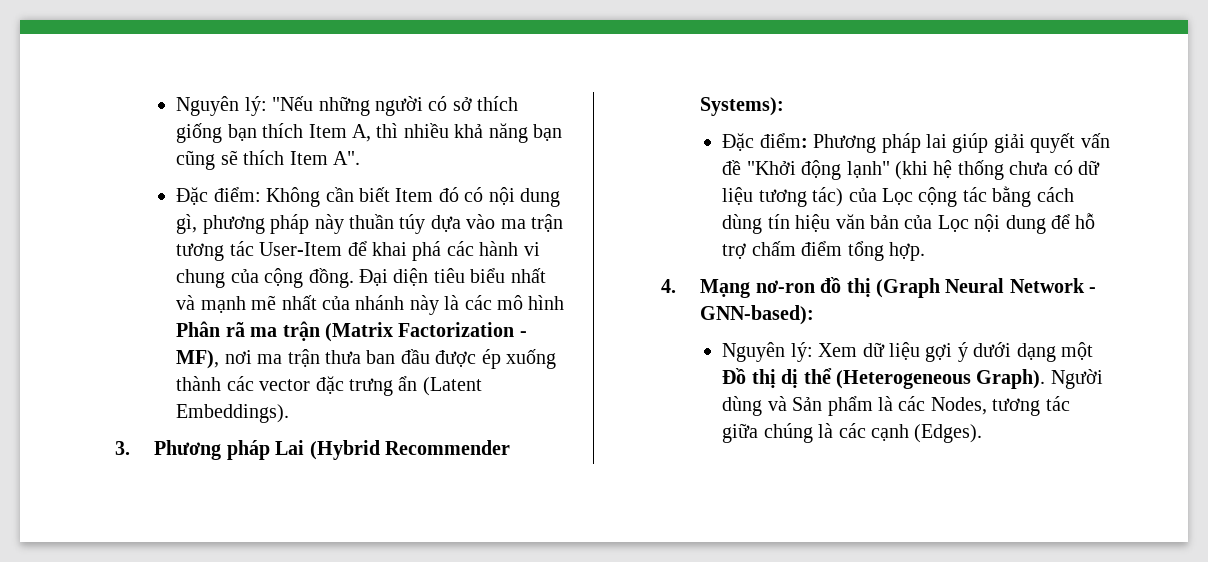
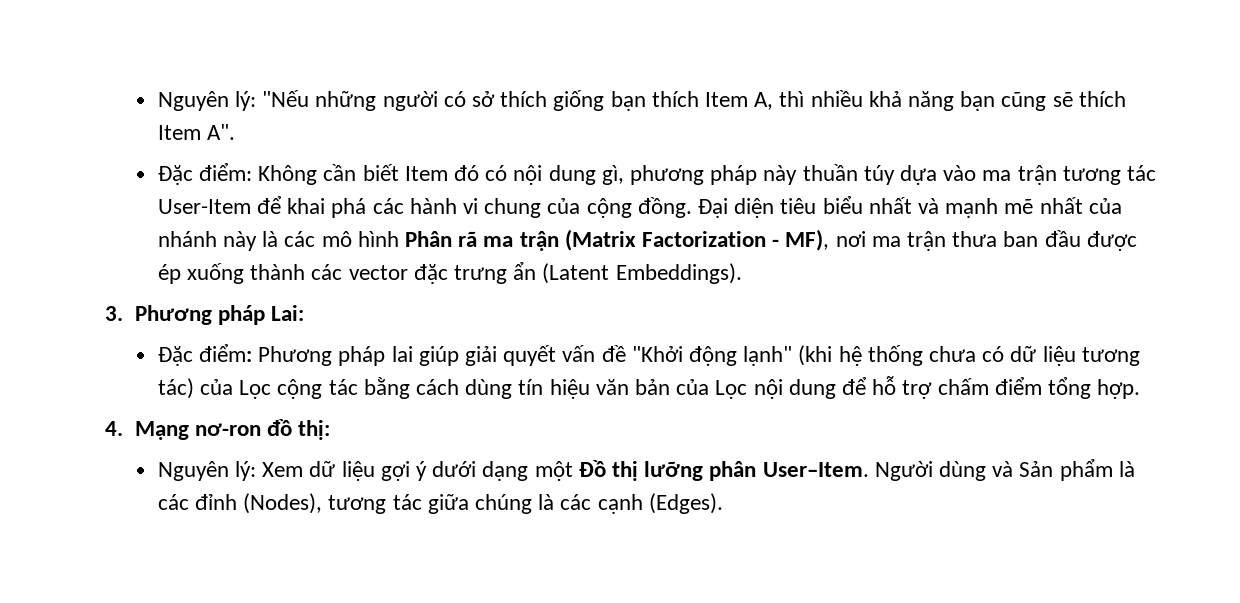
[275,440,511,460] [700,97,785,116] Lai (Hybrid Recommender Systems): -> [271,305,305,321] Lai:
[846,278,1097,298] [700,305,815,325] thị (Graph Neural Network - GNN-based): -> [298,420,331,440] thị:
[781,368,1046,389] dị thể (Heterogeneous Graph). -> [644,461,869,481] lưỡng phân User–Item.
[930,397,987,415] Nodes, -> [194,493,323,514] đỉnh (Nodes),

